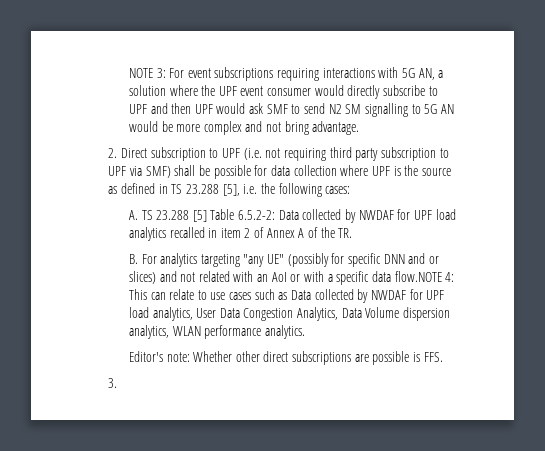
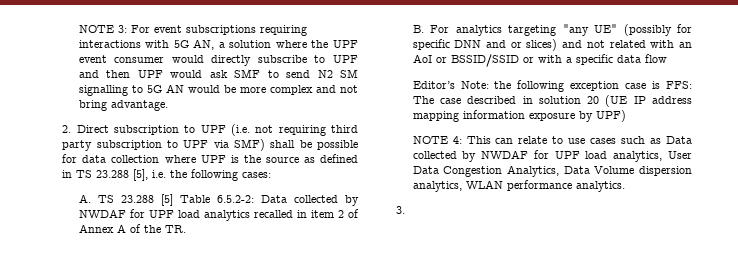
(301, 278) none -> [450,54,534,67] BSSID/SSID or
[394,271,442,282] flow.NOTE -> [644,54,667,63] [412,80,692,92] [412,95,692,107] [412,110,626,122] [412,136,448,144] flow // Editor’s Note: the following exception case is FFS: The case described in solution 20 (UE IP address mapping information exposure by UPF) // NOTE
[128,351,443,365] // Editor's note: Whether other direct subscriptions are possible is FFS. -> (625, 186) none

